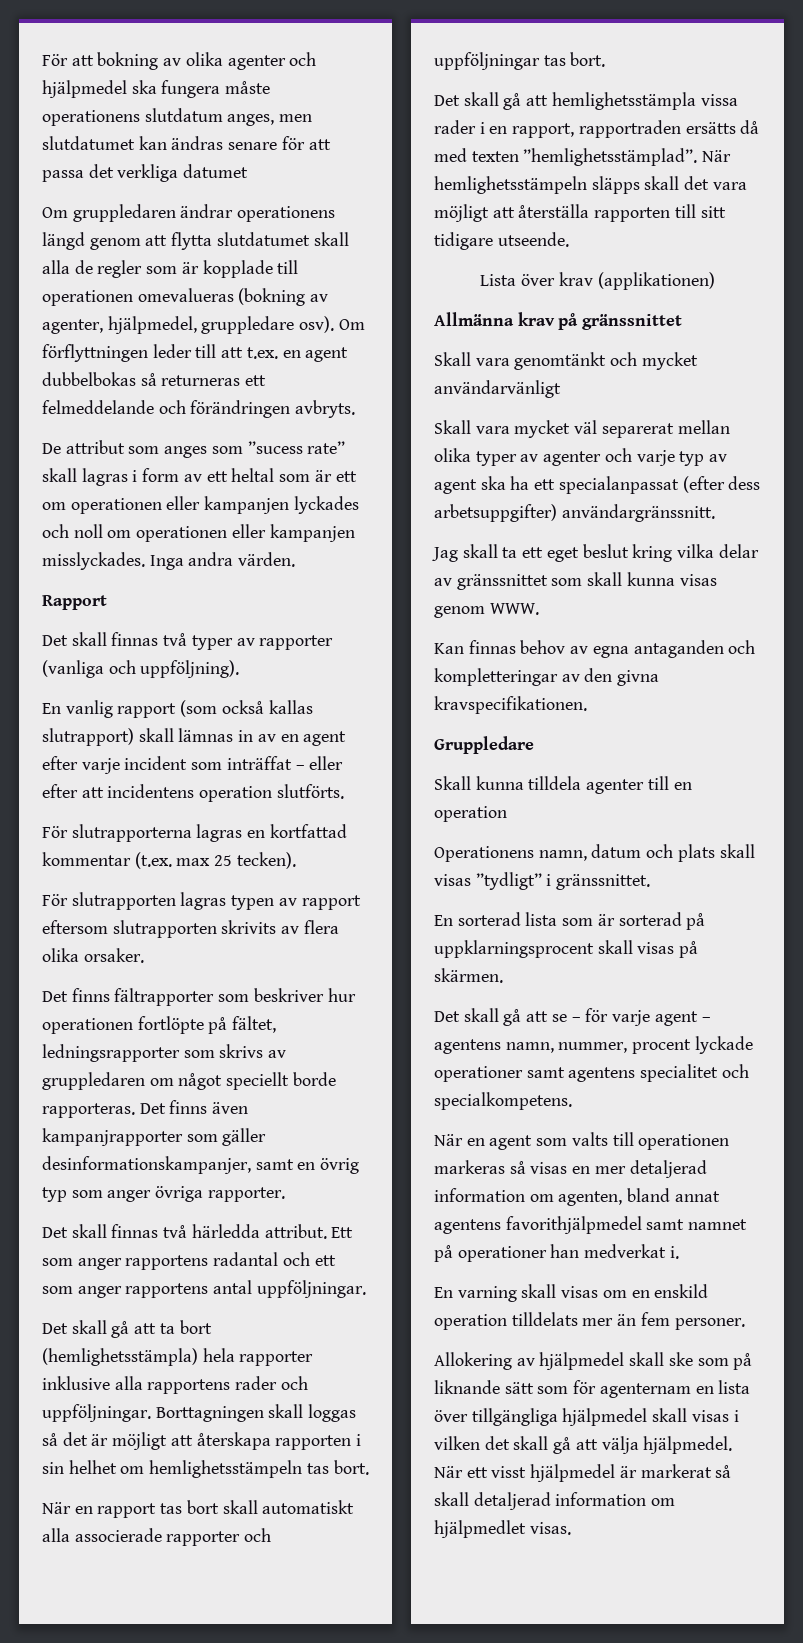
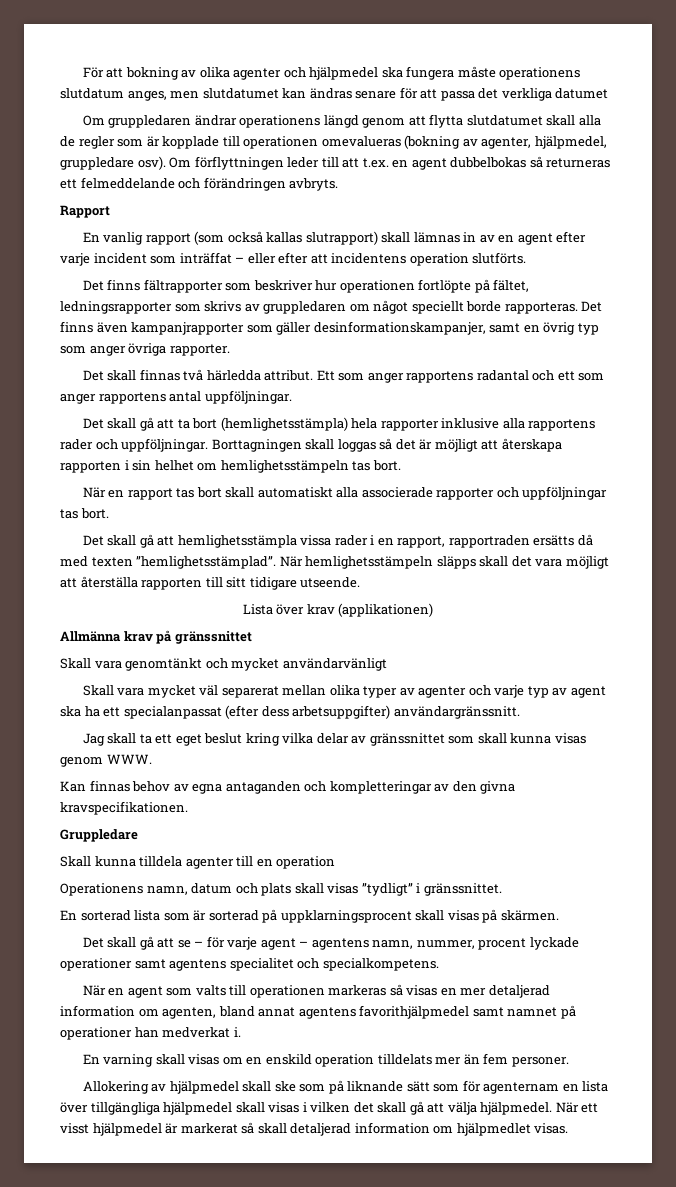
[42,440,346,458] [42,468,357,486] [42,496,359,514] [42,524,355,542] [42,552,296,570] [42,595,107,610] [42,632,334,650] [42,660,240,678] De attribut som anges som ”sucess rate” skall lagras i form av ett heltal som är ett om operationen eller kampanjen lyckades och noll om operationen eller kampanjen misslyckades. Inga andra värden. // Rapport // Det skall finnas två typer av rapporter (vanliga och uppföljning). -> [60,205,110,218] Rapport
[42,824,347,842] [42,852,296,869] [42,892,361,910] [42,920,339,938] [42,948,144,963] // För slutrapporterna lagras en kortfattad kommentar (t.ex. max 25 tecken). // För slutrapporten lagras typen av rapport eftersom slutrapporten skrivits av flera olika orsaker. -> (527, 258) none

